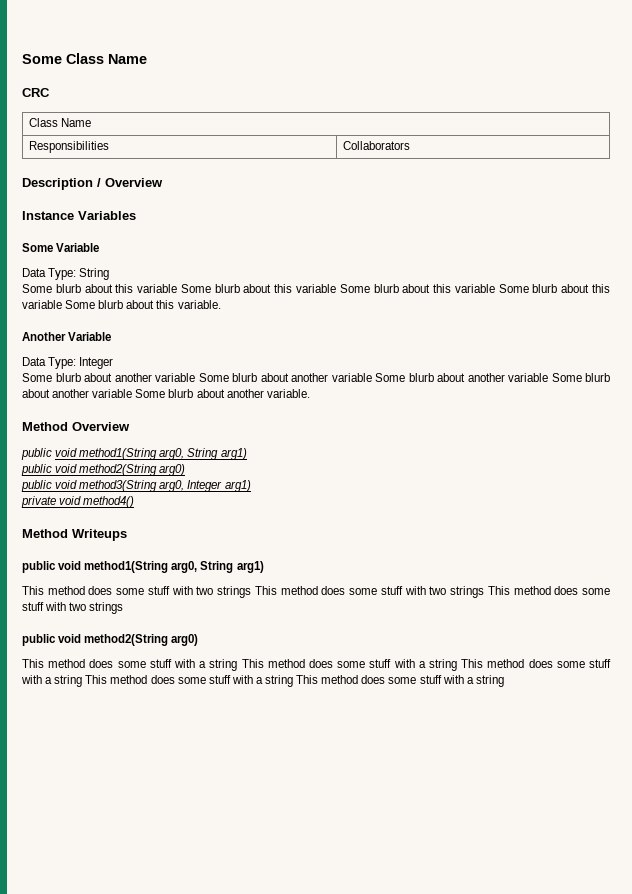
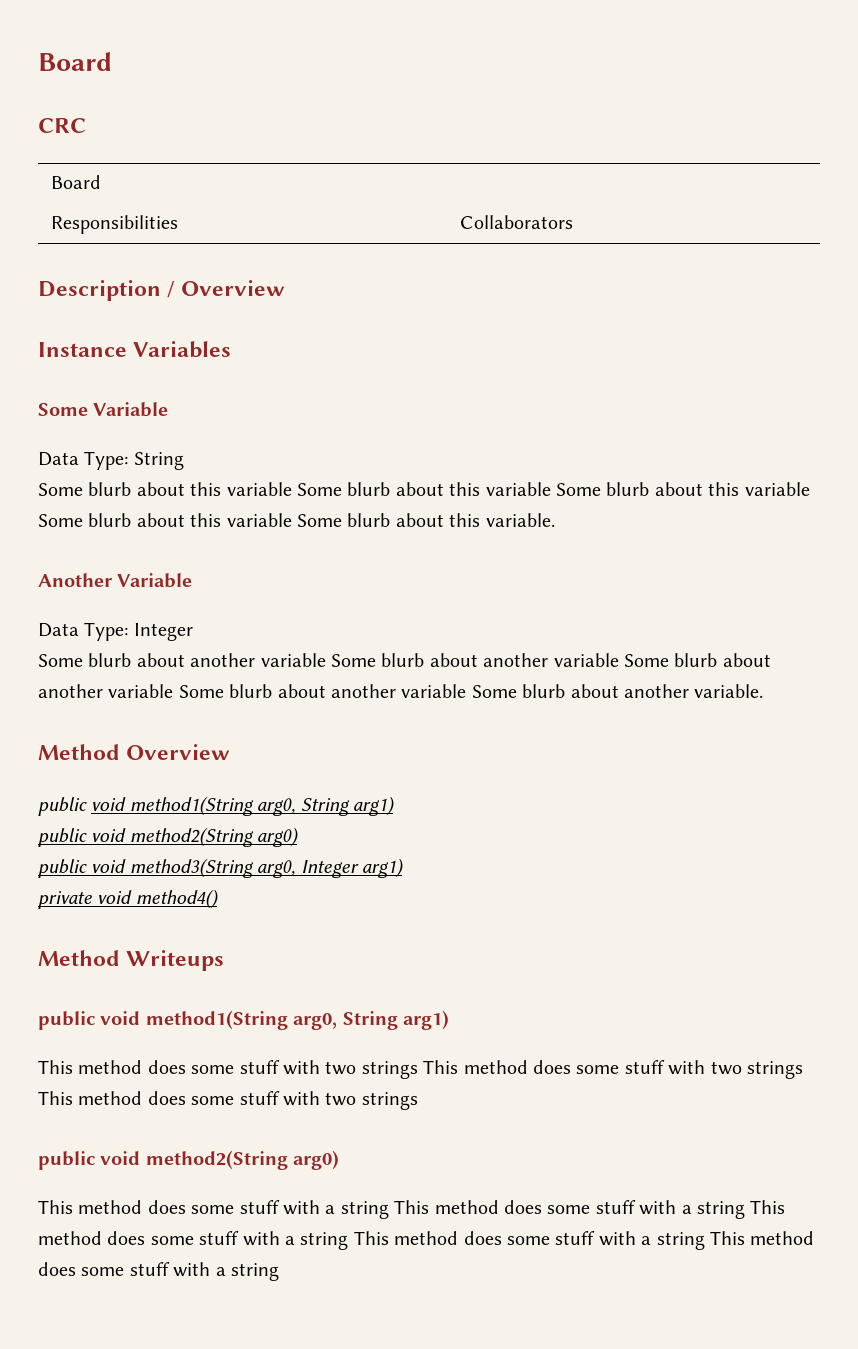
[22,53,147,64] Some Class Name -> [38,52,112,71] Board
[29,118,92,127] Class Name -> [51,175,102,189] Board

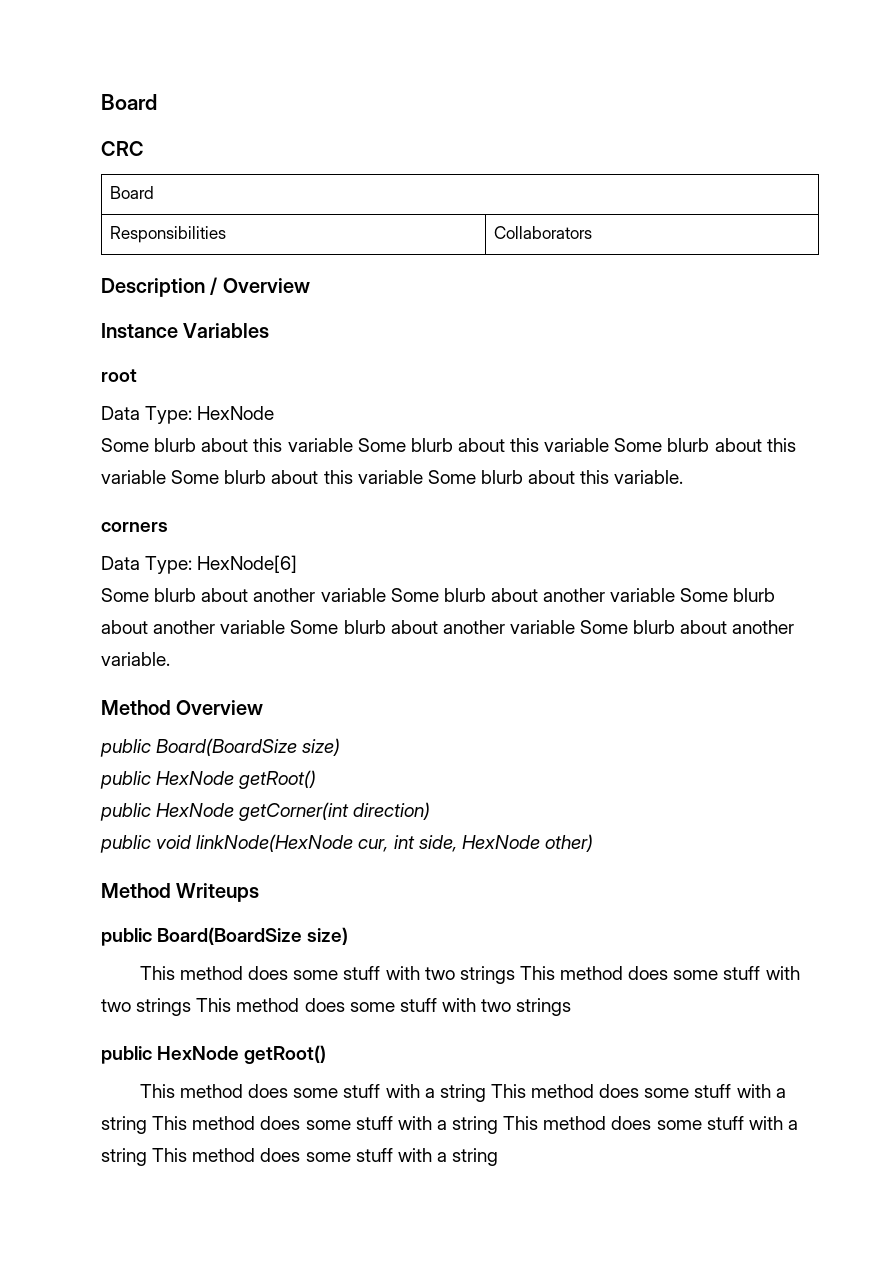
[38,402,169,417] [38,451,184,470] Some Variable // Data Type: String -> [101,369,137,382] [101,406,275,424] root // Data Type: HexNode
[38,573,193,588] [38,622,193,641] Another Variable // Data Type: Integer -> [101,522,168,532] [101,555,298,574] corners // Data Type: HexNode[6]
[91,796,395,816] [38,827,300,847] [38,858,404,878] [38,889,219,909] [38,950,225,971] [38,1010,449,1030] void method1(String arg0, String arg1) // public void method2(String arg0) // public void method3(String arg0, Integer arg1) // private void method4() // Method Writeups // public void method1(String arg0, String arg1) -> [156,738,341,756] [100,770,317,789] [100,802,431,821] [100,834,593,853] [101,883,260,902] [101,927,349,946] Board(BoardSize size) // public HexNode getRoot() // public HexNode getCorner(int direction) // public void linkNode(HexNode cur, int side, HexNode other) // Method Writeups // public Board(BoardSize size)
[100,1150,340,1170] void method2(String arg0) -> [157,1045,327,1064] HexNode getRoot()

